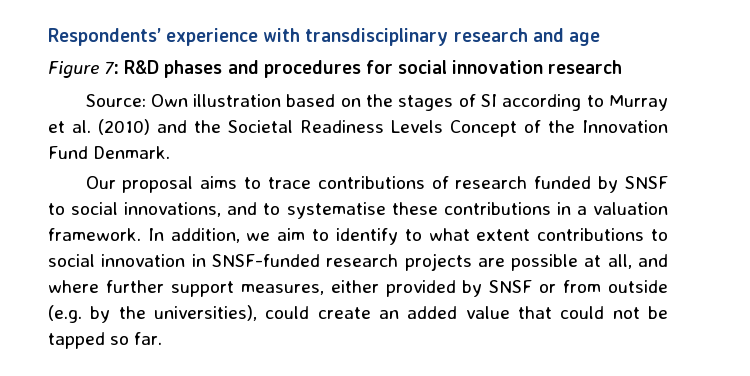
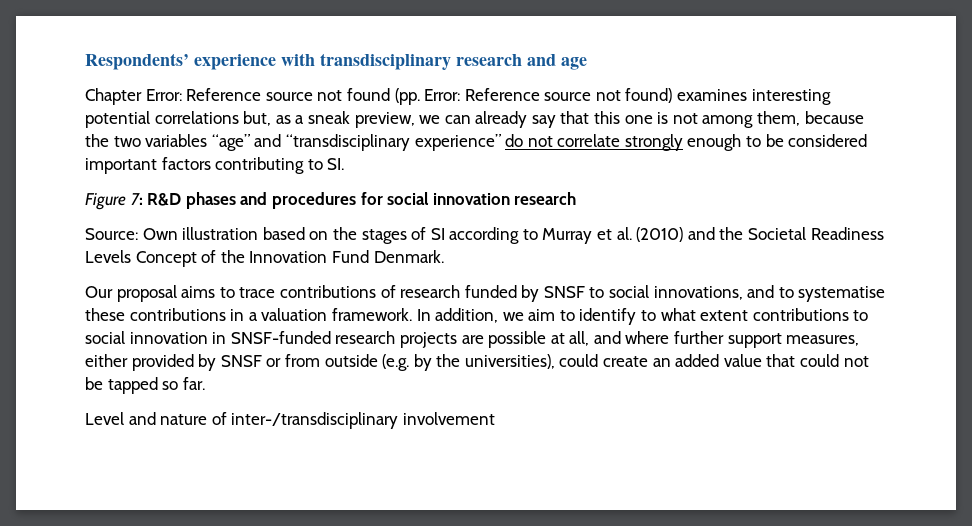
(600, 39) none -> [85,88,831,105] [85,111,864,128] [85,134,868,151] [85,157,345,174] // Chapter Error: Reference source not found (pp. Error: Reference source not found) examines interesting potential correlations but, as a sneak preview, we can already say that this one is not among them, because the two variables “age” and “transdisciplinary experience” do not correlate strongly enough to be considered important factors contributing to SI.
(163, 338) none -> [85,412,495,429] // Level and nature of inter-/transdisciplinary involvement

